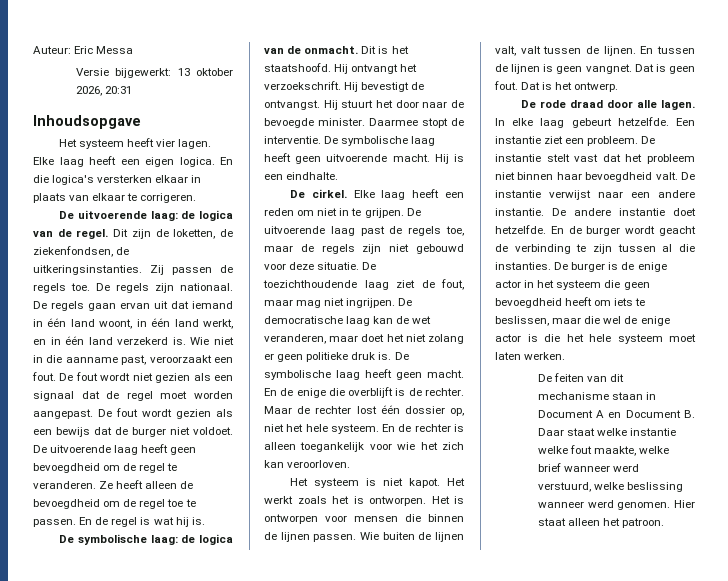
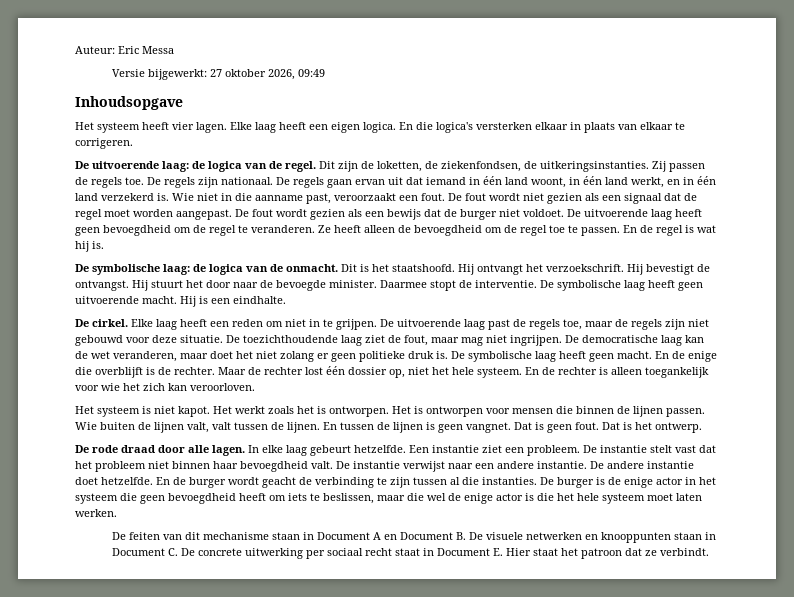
[177,68,190,76] 13 -> [209,69,222,77] 27
[105,86,133,94] 20:31 -> [297,69,325,77] 09:49
[537,428,677,436] [537,445,670,456] [537,463,640,472] [537,482,684,492] [537,500,695,510] [537,518,665,528] Daar staat welke instantie welke fout maakte, welke brief wanneer werd verstuurd, welke beslissing wanneer werd genomen. Hier staat alleen het patroon. -> [468,532,716,543] [111,548,709,559] De visuele netwerken en knooppunten staan in Document C. De concrete uitwerking per sociaal recht staat in Document E. Hier staat het patroon dat ze verbindt.

